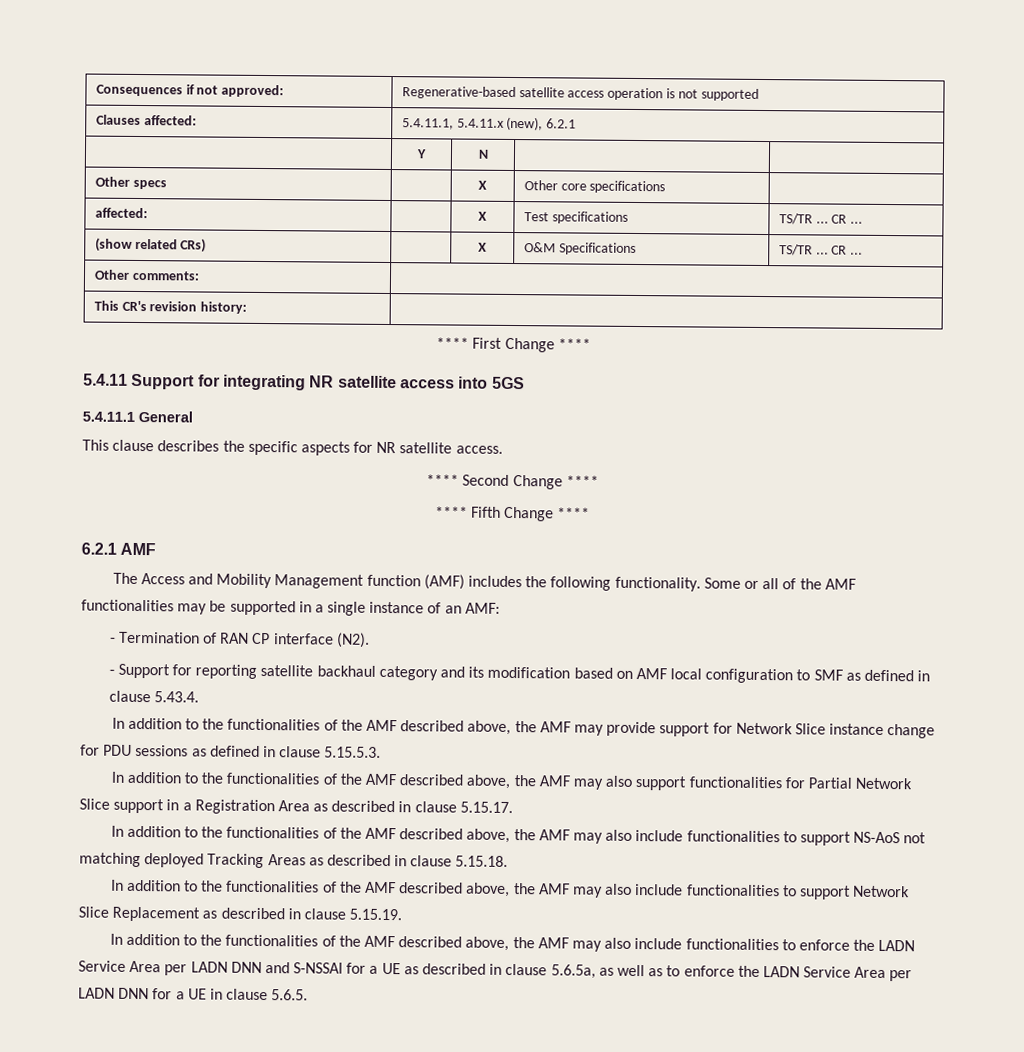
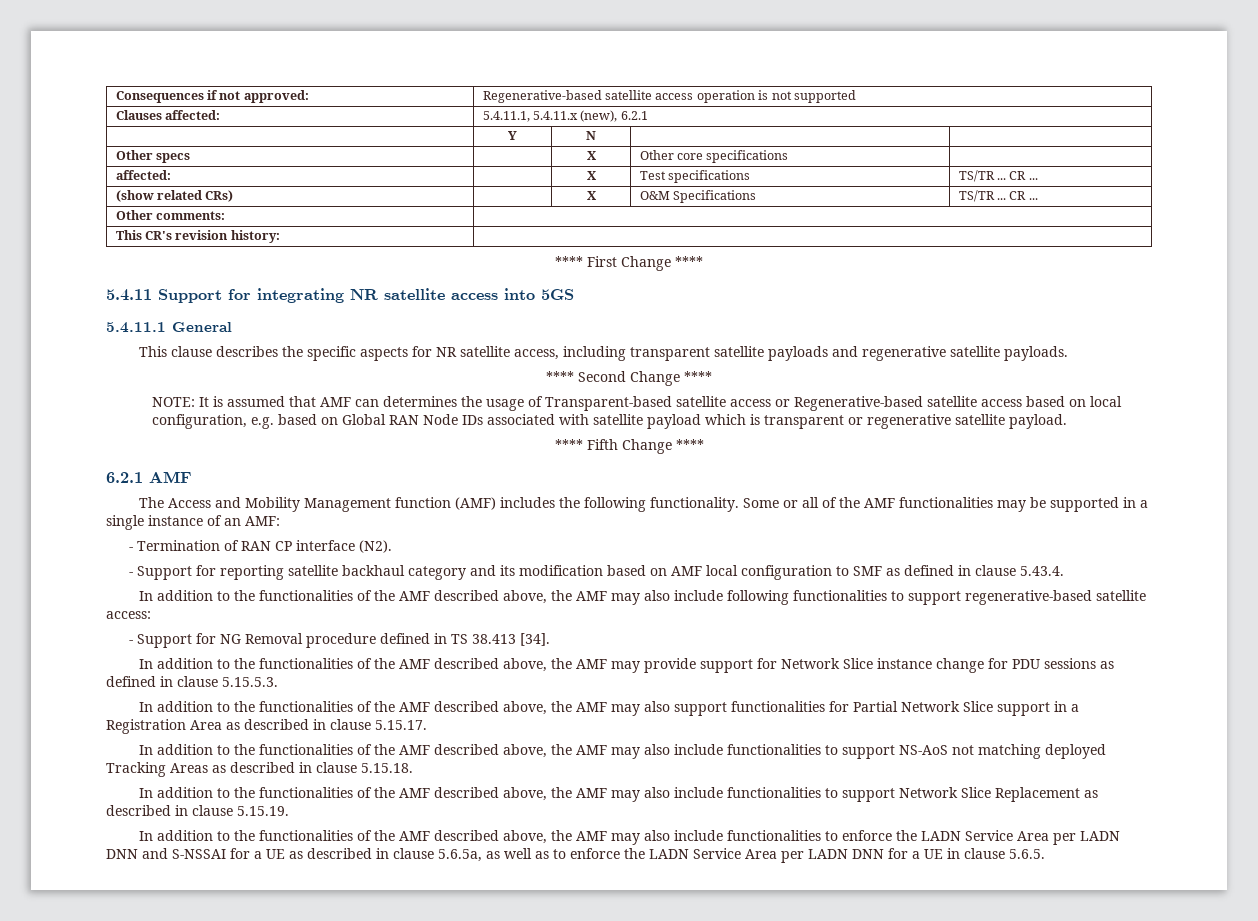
[455,445,503,454] [426,474,599,490] access. // **** Second Change **** -> [514,346,1069,361] [546,371,712,386] [152,396,1123,411] [152,414,1068,429] access, including transparent satellite payloads and regenerative satellite payloads. // **** Second Change **** // NOTE: It is assumed that AMF can determines the usage of Transparent-based satellite access or Regenerative-based satellite access based on local configuration, e.g. based on Global RAN Node IDs associated with satellite payload which is transparent or regenerative satellite payload.
(199, 697) none -> [139,590,1147,605] [106,611,151,619] [129,633,551,648] // In addition to the functionalities of the AMF described above, the AMF may also include following functionalities to support regenerative-based satellite access: // - Support for NG Removal procedure defined in TS 38.413 [34].

